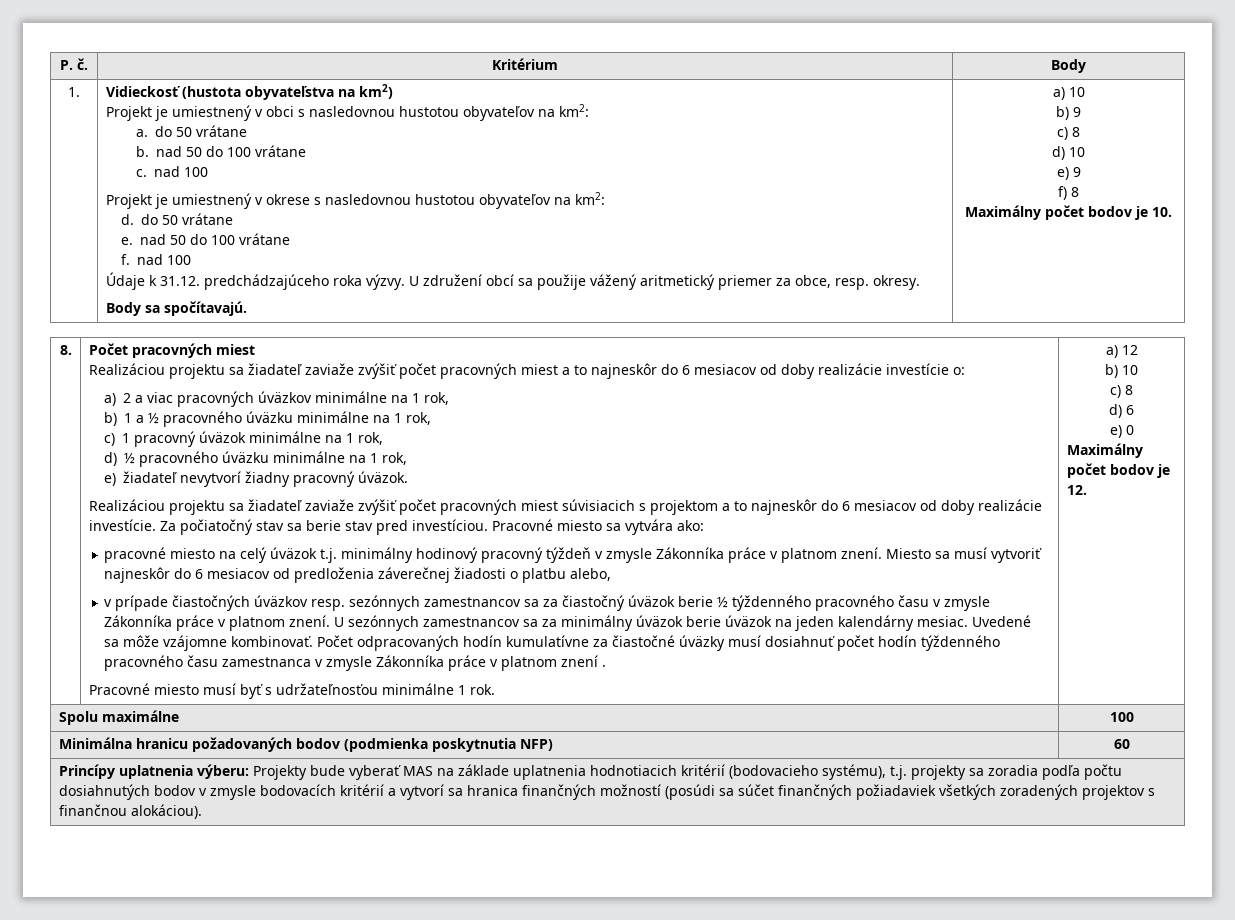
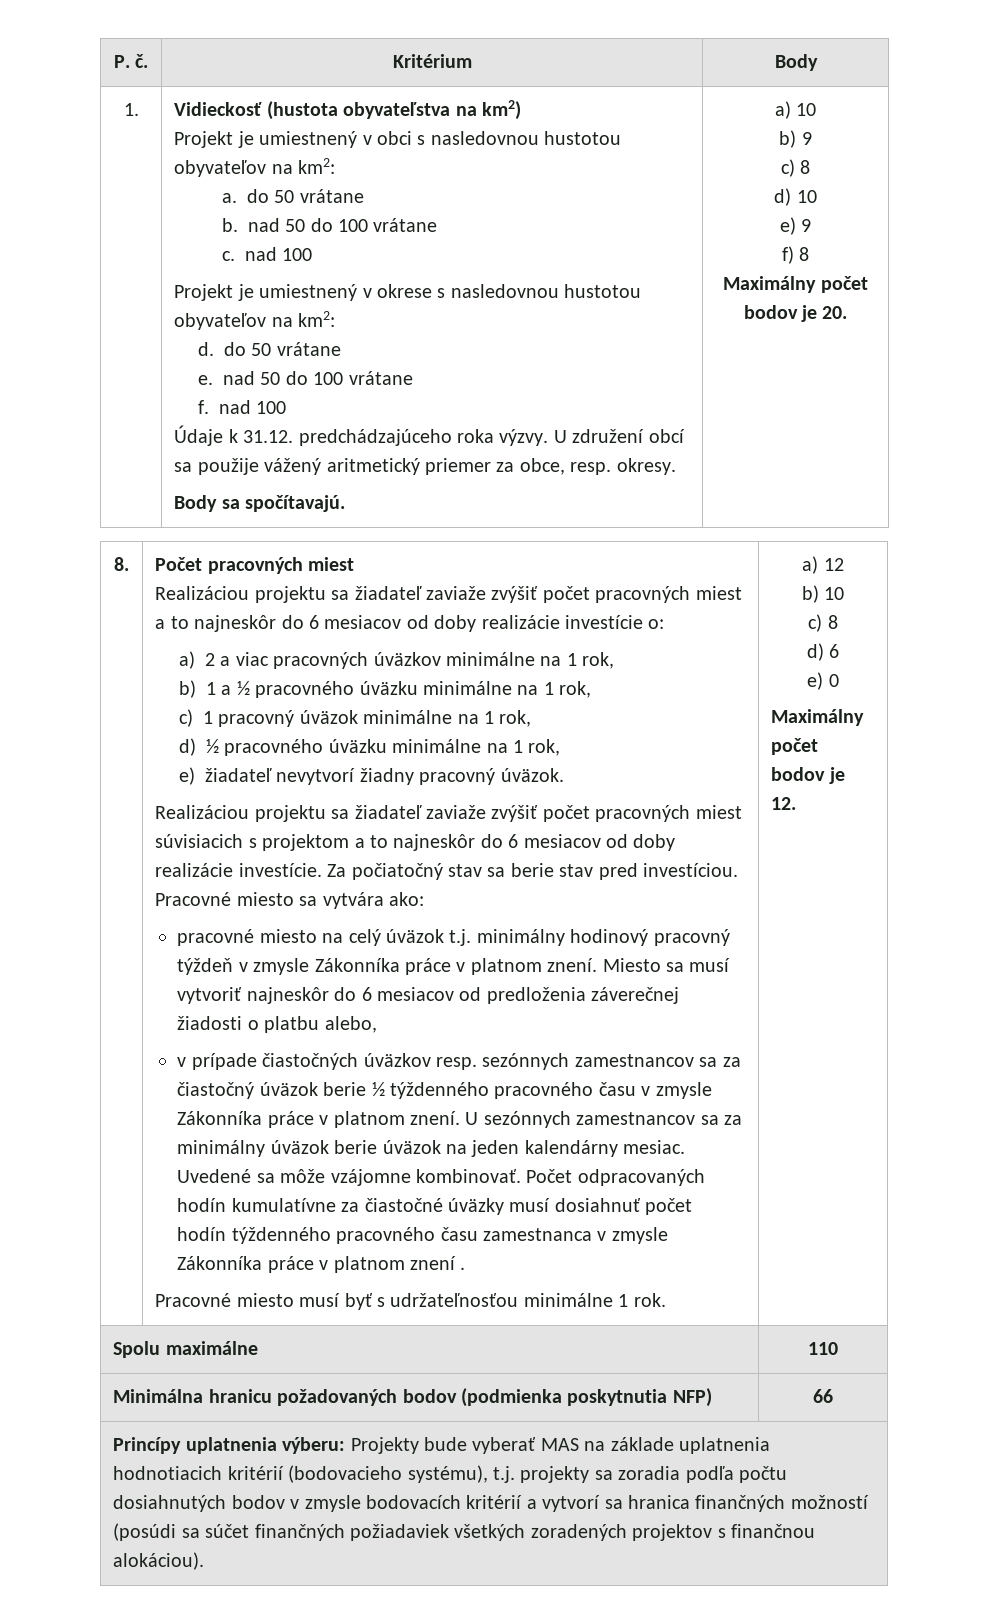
[1152,207,1172,217] 10. -> [822,306,848,319] 20.
[1109,712,1134,722] 100 -> [808,1342,838,1355] 110
[1113,739,1130,749] 60 -> [813,1389,833,1403] 66

